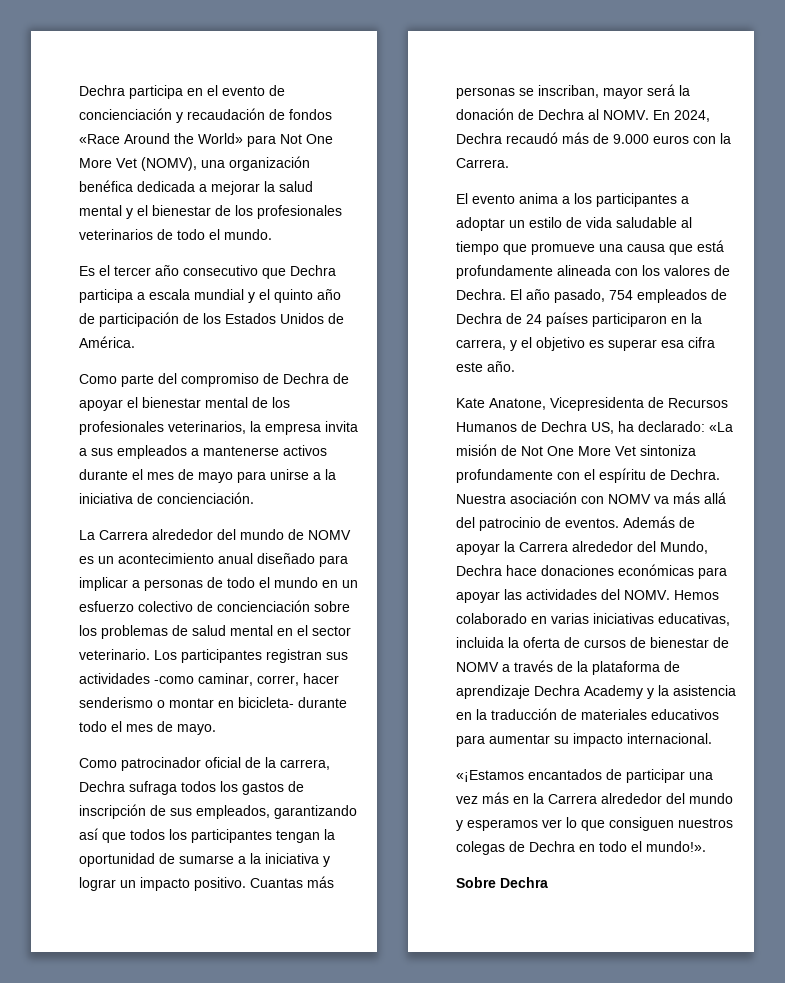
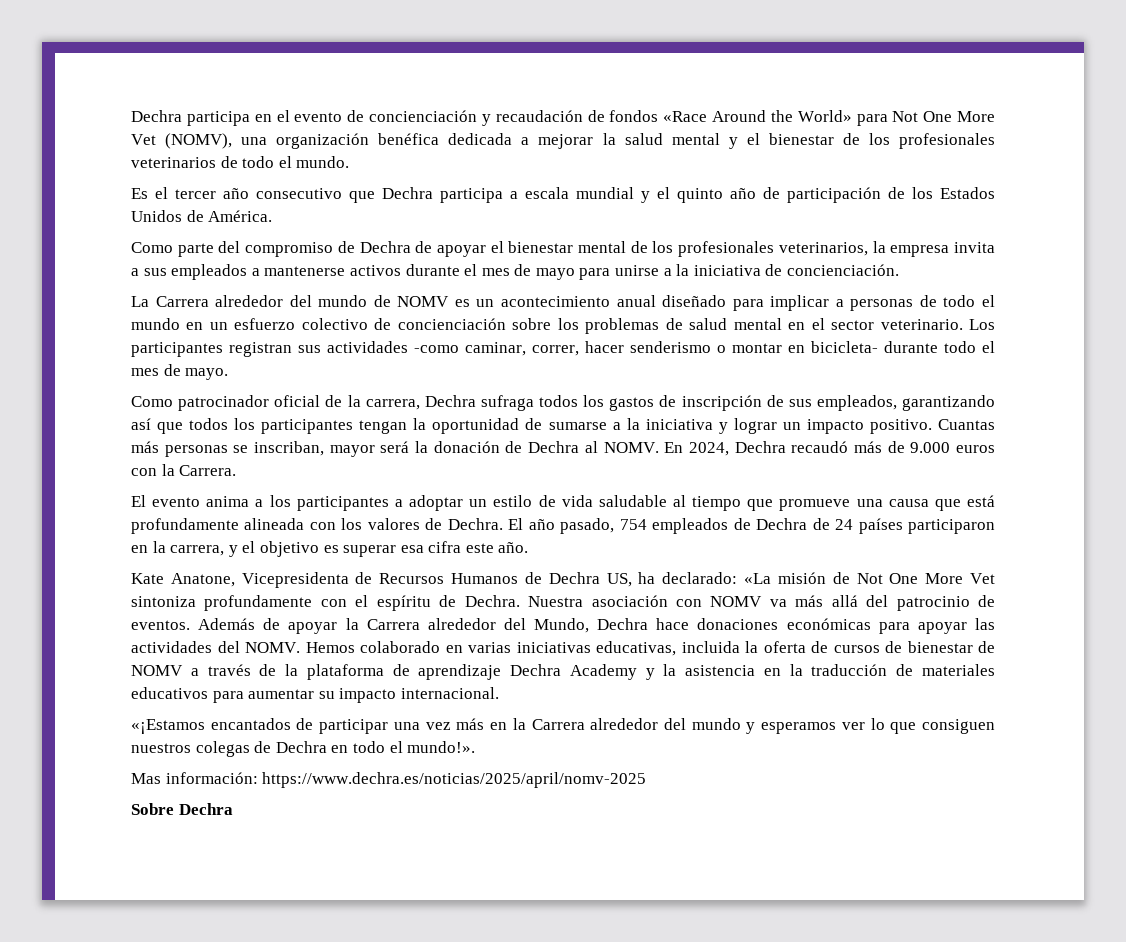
(706, 846) none -> [131,772,647,788] // Mas información: https://www.dechra.es/noticias/2025/april/nomv-2025

